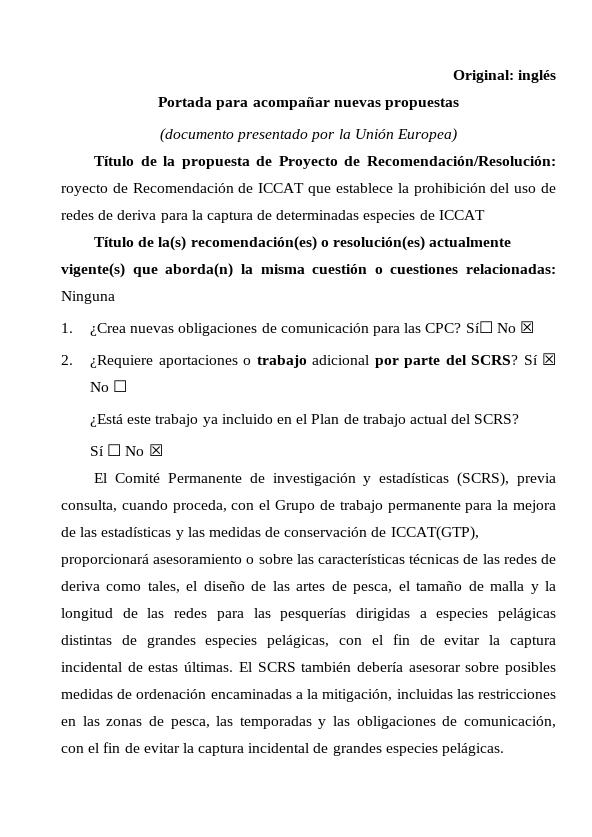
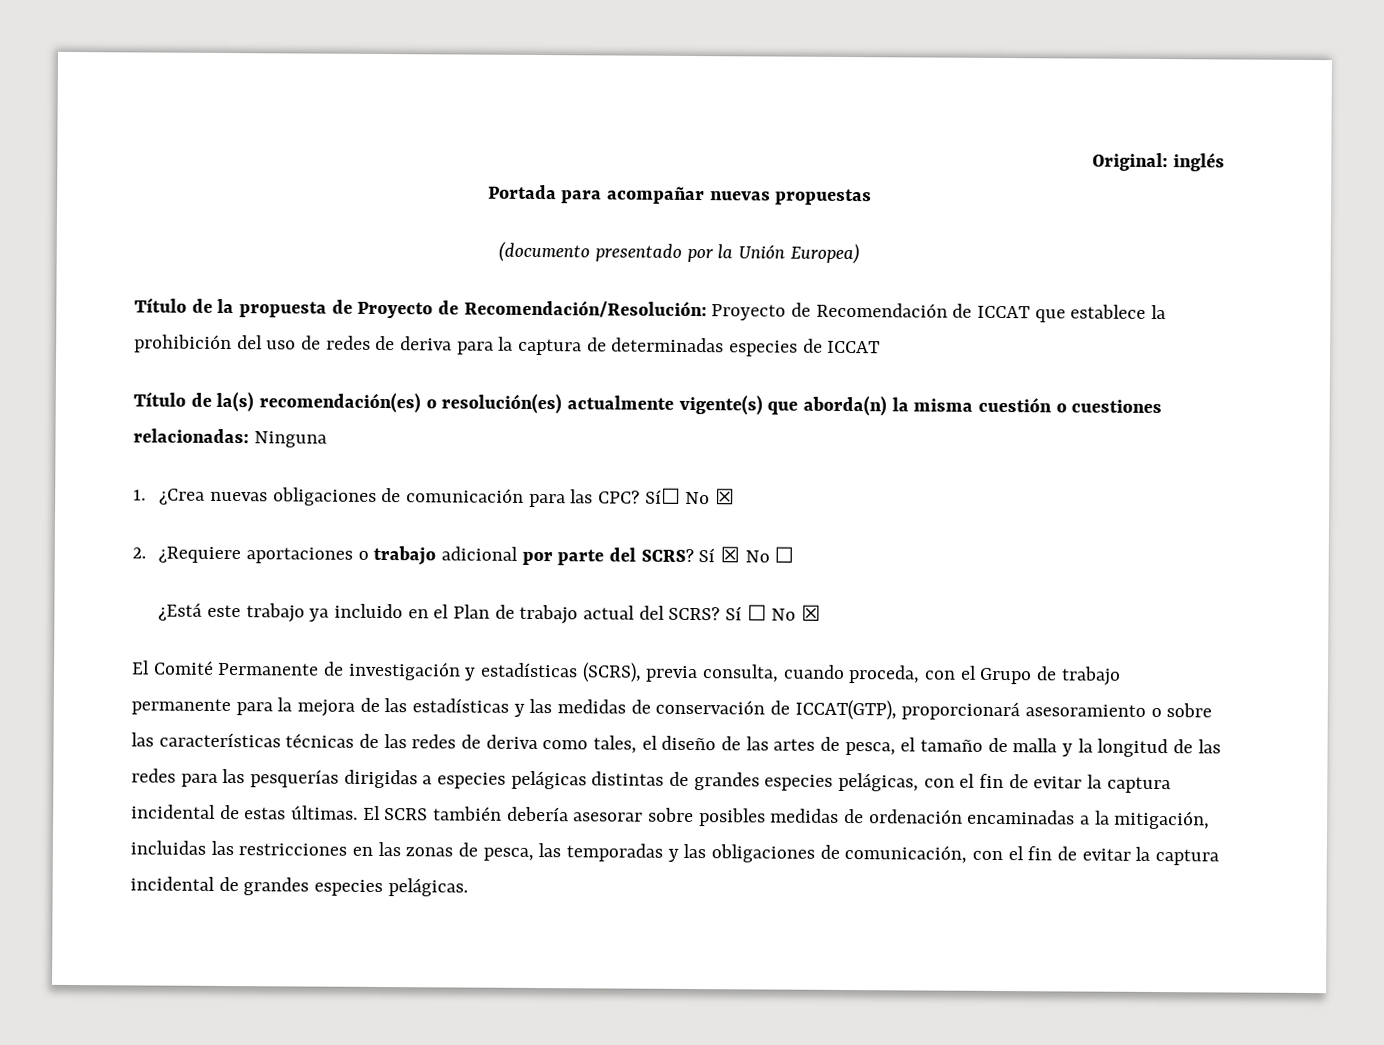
[61,184,108,196] royecto -> [711,304,787,321] Proyecto
(520, 419) // -> (721, 613) none

